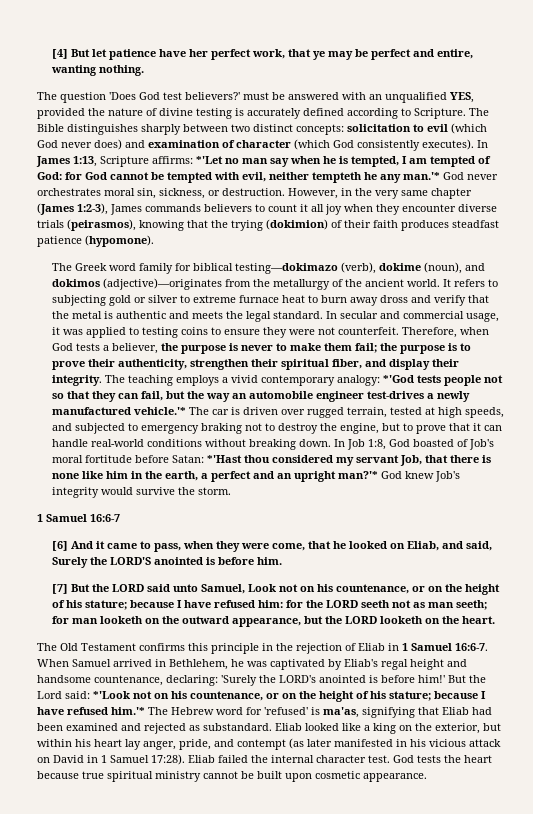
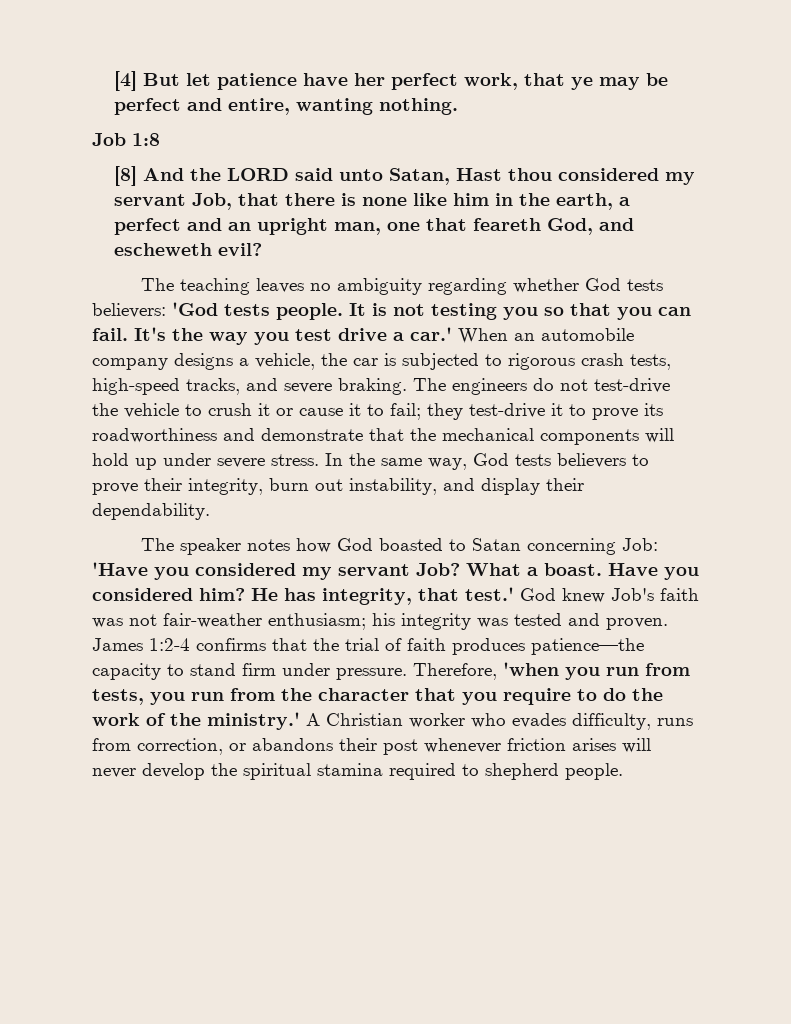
[37,92,474,103] [37,108,489,119] [37,123,487,135] [37,139,488,151] [36,156,491,167] [37,172,498,183] [37,188,472,199] [37,203,497,215] [37,219,499,231] [37,235,154,247] [52,262,486,274] [52,278,499,290] [52,295,490,306] [52,311,500,322] [52,327,490,338] [52,343,472,354] [52,359,460,370] [52,375,504,386] [52,391,471,402] [52,407,505,418] [52,423,503,434] [52,439,495,450] [52,455,243,463] The question 'Does God test believers?' must be answered with an unqualified YES, provided the nature of divine testing is accurately defined according to Scripture. The Bible distinguishes sharply between two distinct concepts: solicitation to evil (which God never does) and examination of character (which God consistently executes). In James 1:13, Scripture affirms: *'Let no man say when he is tempted, I am tempted of God: for God cannot be tempted with evil, neither tempteth he any man.'* God never orchestrates moral sin, sickness, or destruction. However, in the very same chapter (James 1:2-3), James commands believers to count it all joy when they encounter diverse trials (peirasmos), knowing that the trying (dokimion) of their faith produces steadfast patience (hypomone). // The Greek word family for biblical testing—dokimazo (verb), dokime (noun), and dokimos (adjective)—originates from the metallurgy of the ancient world. It refers to subjecting gold or silver to extreme furnace heat to burn away dross and verify that the metal is authentic and meets the legal standard. In secular and commercial usage, it was applied to testing coins to ensure they were not counterfeit. Therefore, when God tests a believer, the purpose is never to make them fail; the purpose is to prove their authenticity, strengthen their spiritual fiber, and display their integrity. The teaching employs a vivid contemporary analogy: *'God tests people not so that they can fail, but the way an automobile engineer test-drives a newly manufactured vehicle.'* The car is driven over rugged terrain, tested at high speeds, and subjected to emergency braking not to destroy the engine, but to prove that it can handle real-world conditions without breaking down. In Job 1:8, God boasted of Job's moral fortitude before Satan: *'Hast -> [92,133,160,146] [114,166,503,186] Job 1:8 // [8] And the LORD said unto Satan, Hast
[338,471,461,482] [52,487,232,498] [37,514,120,522] [52,541,493,552] [52,557,283,568] [52,584,501,595] [52,600,488,610] [52,616,496,627] [37,643,488,654] [37,659,467,670] [37,675,486,686] [37,691,486,702] [37,707,492,718] [37,723,501,734] [37,738,501,750] [37,754,492,765] [37,771,427,782] man?'* God knew Job's integrity would survive the storm. // 1 Samuel 16:6-7 // [6] And it came to pass, when they were come, that he looked on Eliab, and said, Surely the LORD'S anointed is before him. // [7] But the LORD said unto Samuel, Look not on his countenance, or on the height of his stature; because I have refused him: for the LORD seeth not as man seeth; for man looketh on the outward appearance, but the LORD looketh on the heart. // The Old Testament confirms this principle in the rejection of Eliab in 1 Samuel 16:6-7. When Samuel arrived in Bethlehem, he was captivated by Eliab's regal height and handsome countenance, declaring: 'Surely the LORD's anointed is before him!' But the Lord said: *'Look not on his countenance, or on the height of his stature; because I have refused him.'* The Hebrew word for 'refused' is ma'as, signifying that Eliab had been examined and rejected as substandard. Eliab looked like a king on the exterior, but within his heart lay anger, pride, and contempt (as later manifested in his vicious attack on David in 1 Samuel 17:28). Eliab failed the internal character test. God tests the heart because true spiritual ministry cannot be built upon cosmetic appearance. -> [334,218,635,235] [114,243,263,256] [140,278,663,295] [92,302,691,320] [92,327,634,345] [92,353,671,370] [92,378,670,395] [92,403,663,420] [92,428,674,445] [92,453,649,470] [92,478,584,495] [92,503,210,520] [140,538,658,555] [92,562,699,580] [92,587,699,605] [92,613,668,630] [92,638,644,655] [92,662,690,680] [92,688,663,705] [92,712,693,730] [92,738,651,755] [92,763,623,780] man, one that feareth God, and escheweth evil? // The teaching leaves no ambiguity regarding whether God tests believers: 'God tests people. It is not testing you so that you can fail. It's the way you test drive a car.' When an automobile company designs a vehicle, the car is subjected to rigorous crash tests, high-speed tracks, and severe braking. The engineers do not test-drive the vehicle to crush it or cause it to fail; they test-drive it to prove its roadworthiness and demonstrate that the mechanical components will hold up under severe stress. In the same way, God tests believers to prove their integrity, burn out instability, and display their dependability. // The speaker notes how God boasted to Satan concerning Job: 'Have you considered my servant Job? What a boast. Have you considered him? He has integrity, that test.' God knew Job's faith was not fair-weather enthusiasm; his integrity was tested and proven. James 1:2-4 confirms that the trial of faith produces patience—the capacity to stand firm under pressure. Therefore, 'when you run from tests, you run from the character that you require to do the work of the ministry.' A Christian worker who evades difficulty, runs from correction, or abandons their post whenever friction arises will never develop the spiritual stamina required to shepherd people.

